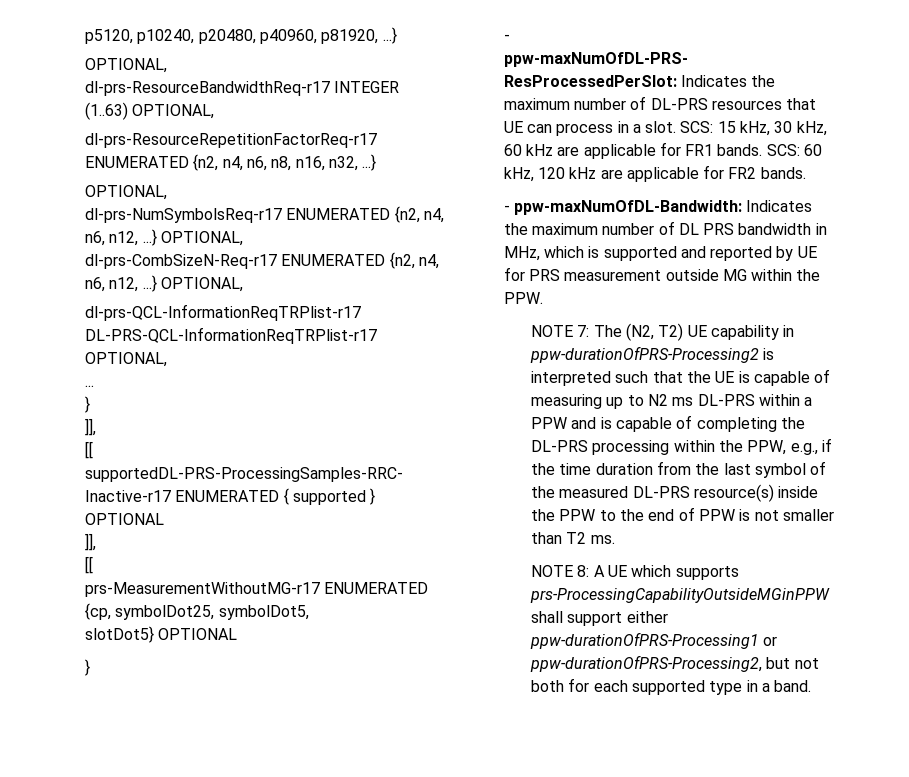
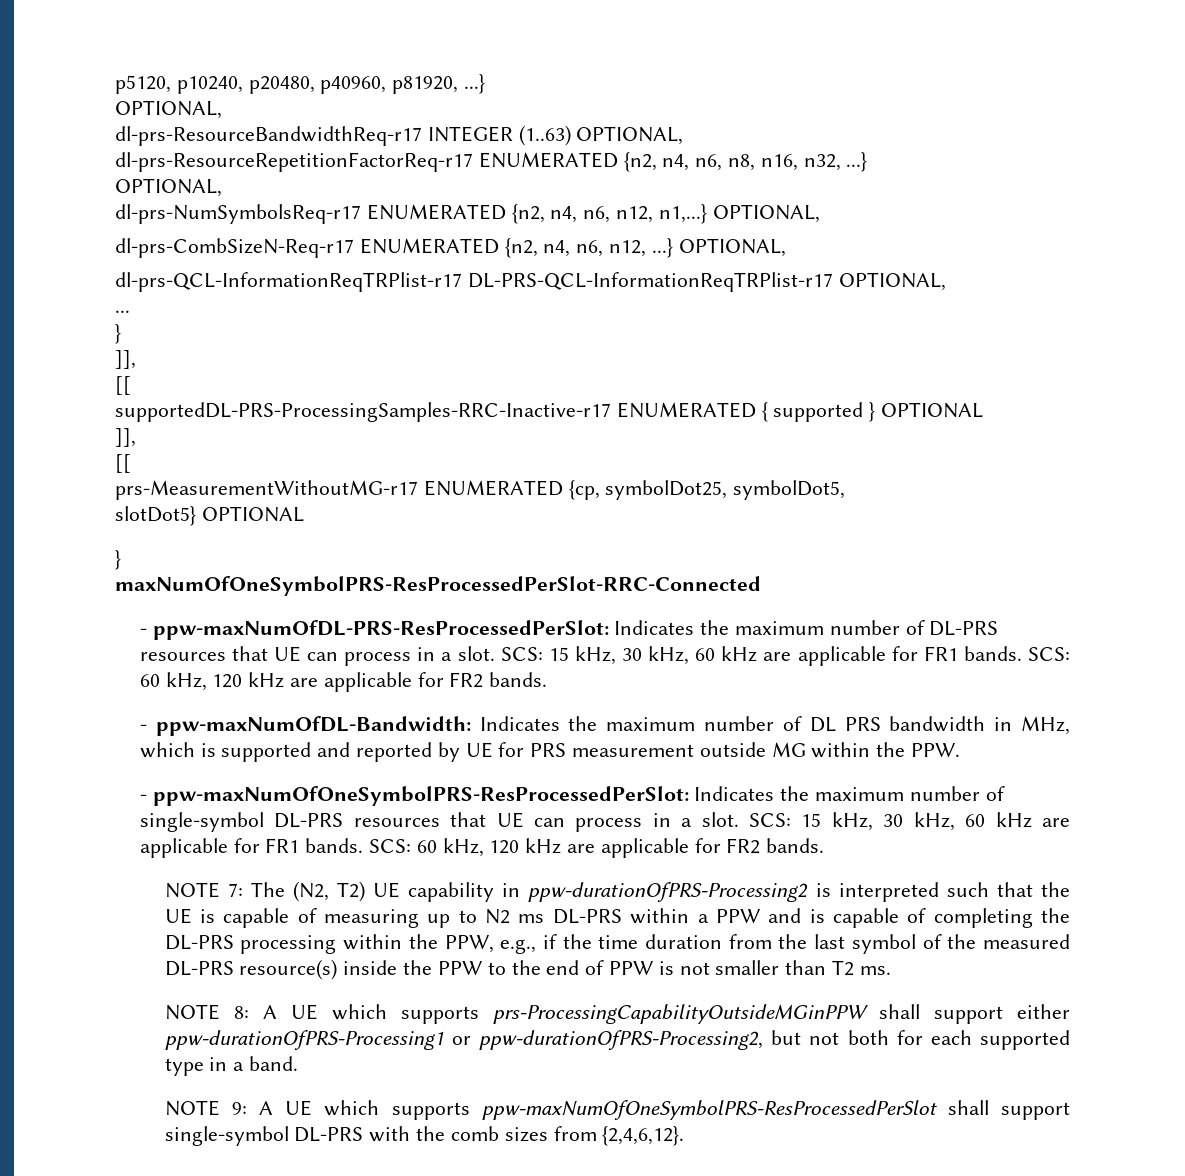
[142,229,157,246] ...} -> [658,204,707,224] n1,...}
(90, 667) none -> [115,576,761,596] // maxNumOfOneSymbolPRS-ResProcessedPerSlot-RRC-Connected
(543, 298) none -> [139,786,1005,806] [139,812,1070,832] [139,838,825,858] // - ppw-maxNumOfOneSymbolPRS-ResProcessedPerSlot: Indicates the maximum number of single-symbol DL-PRS resources that UE can process in a slot. SCS: 15 kHz, 30 kHz, 60 kHz are applicable for FR1 bands. SCS: 60 kHz, 120 kHz are applicable for FR2 bands.
(812, 686) none -> [164,1100,1070,1120] [164,1126,685,1146] // NOTE 9: A UE which supports ppw-maxNumOfOneSymbolPRS-ResProcessedPerSlot shall support single-symbol DL-PRS with the comb sizes from {2,4,6,12}.

